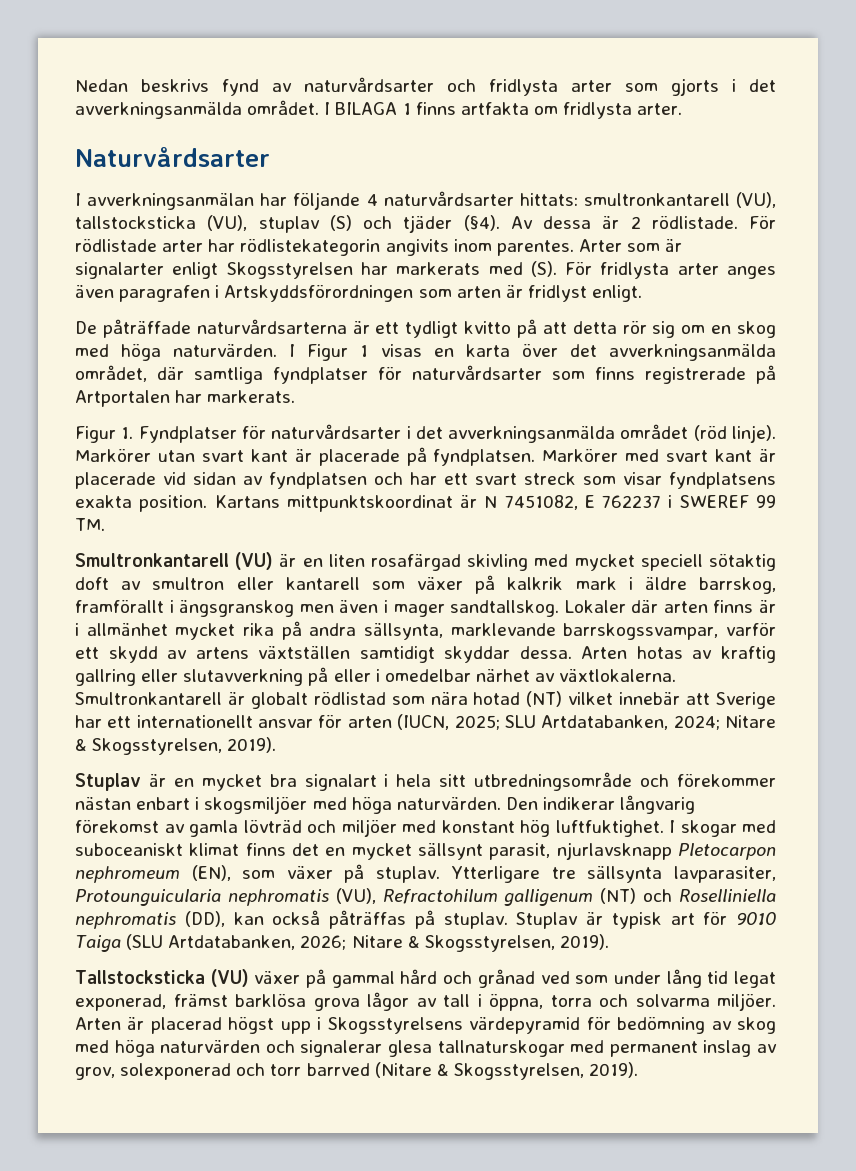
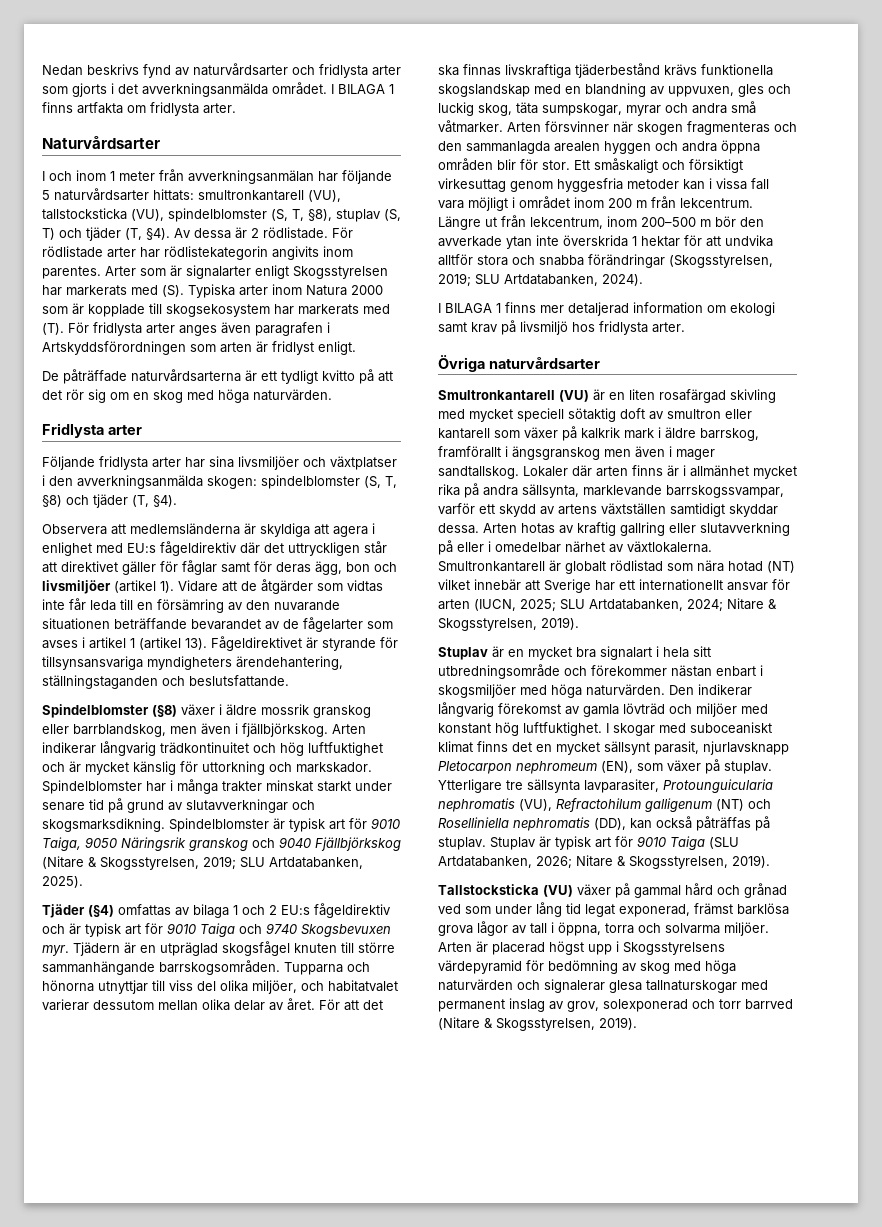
(81, 199) none -> [49,169,184,182] och inom 1 meter från
[366,194,378,206] 4 -> [42,190,50,200] 5
[258,215,500,233] stuplav (S) och tjäder (§4). -> [168,208,401,222] [42,227,170,241] spindelblomster (S, T, §8), stuplav (S, T) och tjäder (T, §4).
(557, 269) none -> [188,284,383,298] [42,303,390,317] [42,323,64,335] Typiska arter inom Natura 2000 som är kopplade till skogsekosystem har markerats med (T).
[572,321,617,334] detta -> [42,390,62,400] det
[289,343,776,361] [75,365,776,384] [75,390,296,407] [75,424,776,443] [75,447,776,466] [75,472,776,489] [75,495,776,512] [75,518,105,531] I Figur 1 visas en karta över det avverkningsanmälda området, där samtliga fyndplatser för naturvårdsarter som finns registrerade på Artportalen har markerats. // Figur 1. Fyndplatser för naturvårdsarter i det avverkningsanmälda området (röd linje). Markörer utan svart kant är placerade på fyndplatsen. Markörer med svart kant är placerade vid sidan av fyndplatsen och har ett svart streck som visar fyndplatsens exakta position. Kartans mittpunktskoordinat är N 7451082, E 762237 i SWEREF 99 TM. -> [42,423,142,438] [42,456,397,470] [42,475,397,489] [42,494,177,508] [42,523,375,537] [42,541,387,556] [42,560,397,575] [42,579,383,594] [42,598,340,613] [42,617,393,632] [42,636,398,651] [42,656,343,670] [42,675,289,689] [42,704,371,718] [42,723,366,737] [42,741,383,756] [42,761,372,775] [42,779,392,794] [42,798,315,813] [42,818,401,832] [42,837,401,851] [42,856,363,870] [42,876,83,888] [42,903,390,918] [42,923,391,937] [42,941,395,956] [42,960,370,975] [42,980,398,994] [42,998,383,1011] [438,63,773,78] [438,83,791,97] [438,101,756,116] [438,120,797,135] [438,140,760,154] [438,158,743,173] [438,178,769,192] [438,196,753,211] [438,215,764,230] [438,235,773,249] [438,254,773,268] [438,273,643,287] [438,302,775,316] [438,320,685,335] [438,355,600,372] // Fridlysta arter // Följande fridlysta arter har sina livsmiljöer och växtplatser i den avverkningsanmälda skogen: spindelblomster (S, T, §8) och tjäder (T, §4). // Observera att medlemsländerna är skyldiga att agera i enlighet med EU:s fågeldirektiv där det uttryckligen står att direktivet gäller för fåglar samt för deras ägg, bon och livsmiljöer (artikel 1). Vidare att de åtgärder som vidtas inte får leda till en försämring av den nuvarande situationen beträffande bevarandet av de fågelarter som avses i artikel 1 (artikel 13). Fågeldirektivet är styrande för tillsynsansvariga myndigheters ärendehantering, ställningstaganden och beslutsfattande. // Spindelblomster (§8) växer i äldre mossrik granskog eller barrblandskog, men även i fjällbjörkskog. Arten indikerar långvarig trädkontinuitet och hög luftfuktighet och är mycket känslig för uttorkning och markskador. Spindelblomster har i många trakter minskat starkt under senare tid på grund av slutavverkningar och skogsmarksdikning. Spindelblomster är typisk art för 9010 Taiga, 9050 Näringsrik granskog och 9040 Fjällbjörkskog (Nitare & Skogsstyrelsen, 2019; SLU Artdatabanken, 2025). // Tjäder (§4) omfattas av bilaga 1 och 2 EU:s fågeldirektiv och är typisk art för 9010 Taiga och 9740 Skogsbevuxen myr. Tjädern är en utpräglad skogsfågel knuten till större sammanhängande barrskogsområden. Tupparna och hönorna utnyttjar till viss del olika miljöer, och habitatvalet varierar dessutom mellan olika delar av året. För att det ska finnas livskraftiga tjäderbestånd krävs funktionella skogslandskap med en blandning av uppvuxen, gles och luckig skog, täta sumpskogar, myrar och andra små våtmarker. Arten försvinner när skogen fragmenteras och den sammanlagda arealen hyggen och andra öppna områden blir för stor. Ett småskaligt och försiktigt virkesuttag genom hyggesfria metoder kan i vissa fall vara möjligt i området inom 200 m från lekcentrum. Längre ut från lekcentrum, inom 200–500 m bör den avverkade ytan inte överskrida 1 hektar för att undvika alltför stora och snabba förändringar (Skogsstyrelsen, 2019; SLU Artdatabanken, 2024). // I BILAGA 1 finns mer detaljerad information om ekologi samt krav på livsmiljö hos fridlysta arter. // Övriga naturvårdsarter

